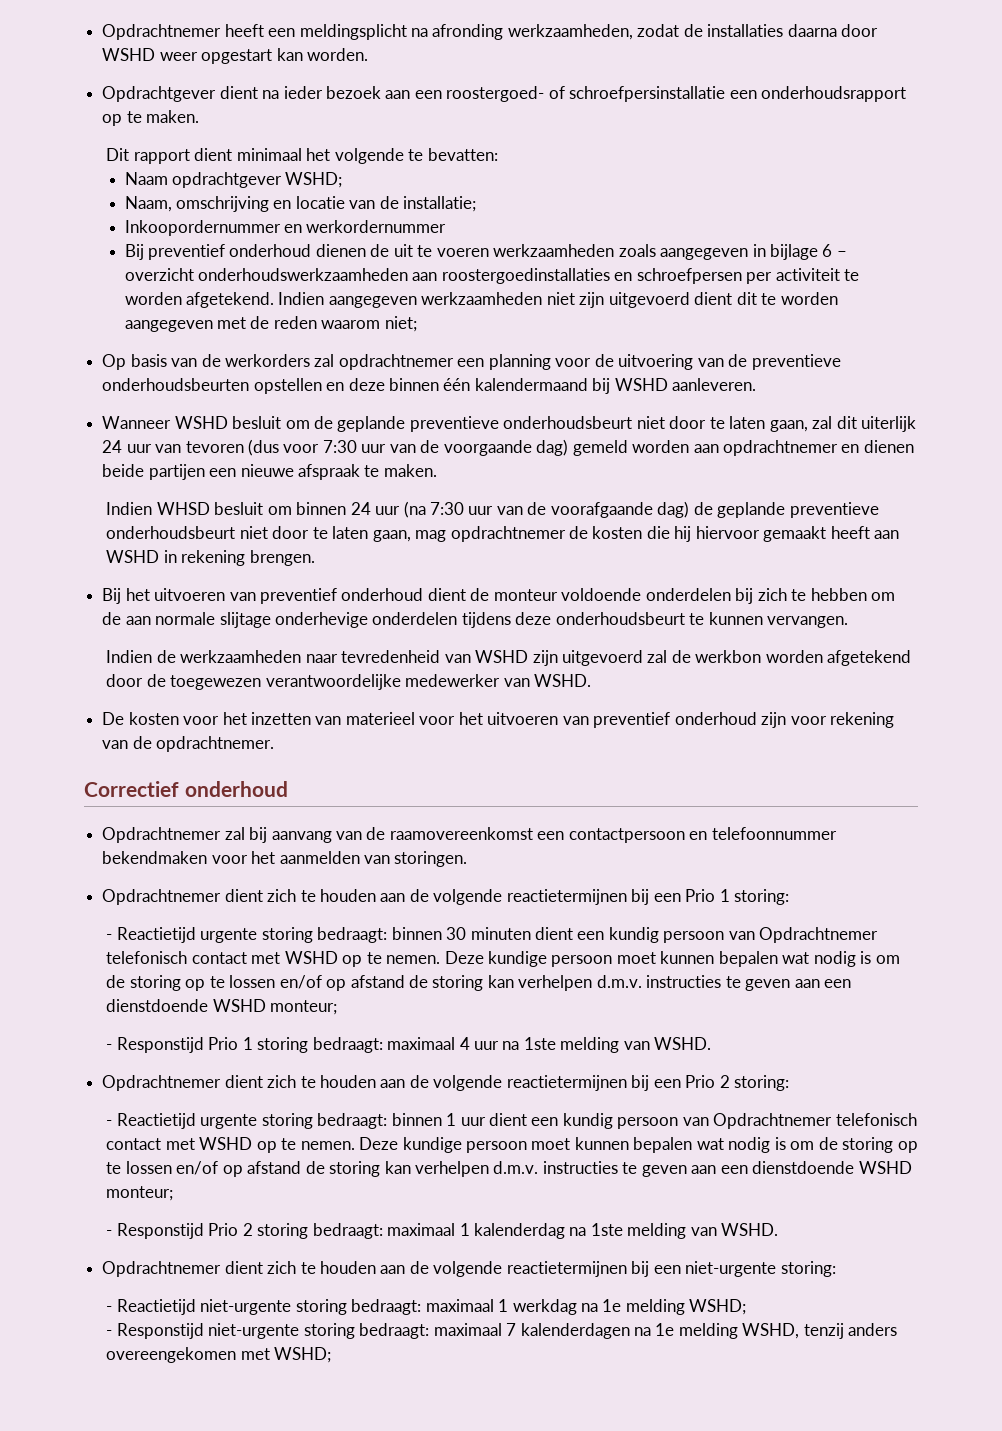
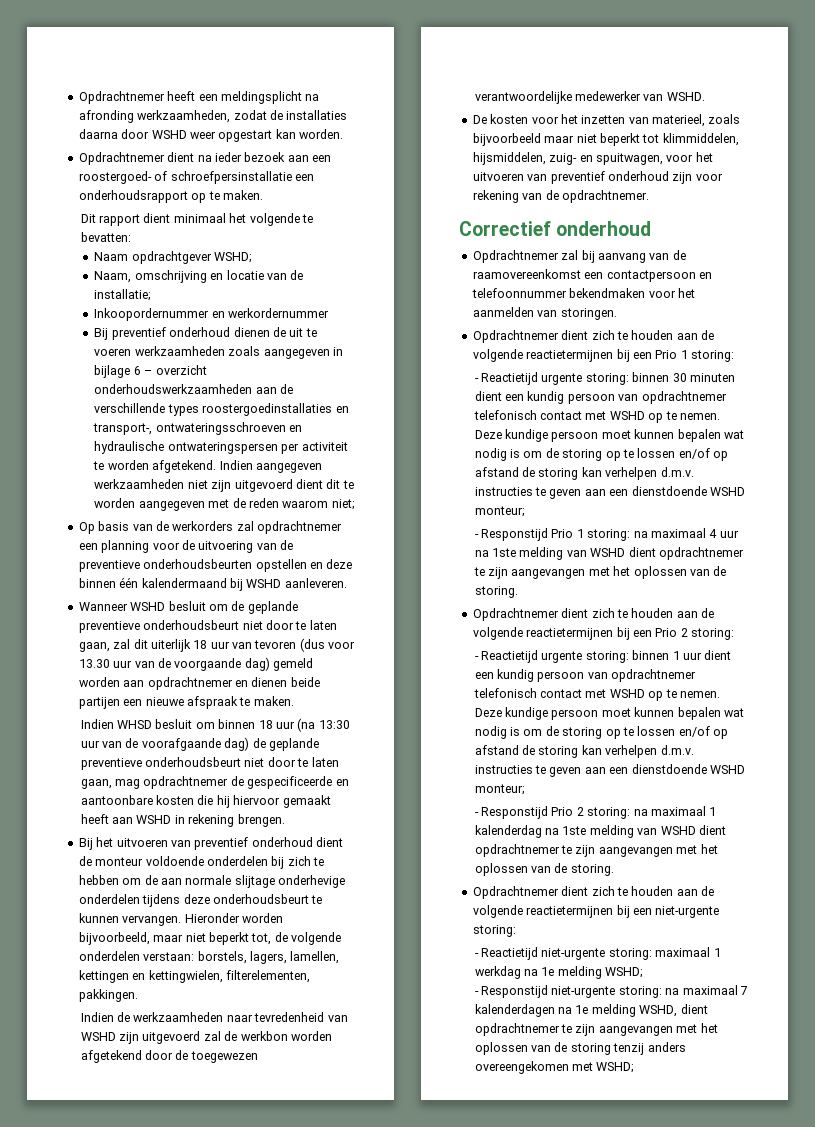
[102,86,217,102] Opdrachtgever -> [78,152,165,165] Opdrachtnemer
[441,268,742,284] roostergoedinstallaties en schroefpersen -> [280,384,294,394] [94,403,349,416] [93,422,303,435] [94,441,278,454] de verschillende types roostergoedinstallaties en transport-, ontwateringsschroeven en hydraulische ontwateringspersen
[102,440,123,453] 24 -> [193,640,208,649] 18
[322,440,357,453] 7:30 -> [78,659,110,668] 13.30
[350,502,371,515] 24 -> [258,720,273,729] 18
[430,502,465,515] 7:30 -> [318,720,350,729] 13:30
(589, 532) none -> [247,776,349,789] [80,795,153,805] gespecificeerde en aantoonbare
(849, 622) none -> [184,913,283,923] [78,932,341,945] [78,951,340,964] [78,970,310,983] [78,989,138,1002] Hieronder worden bijvoorbeeld, maar niet beperkt tot, de volgende onderdelen verstaan: borstels, lagers, lamellen, kettingen en kettingwielen, filterelementen, pakkingen.
[345,712,415,725] materieel -> [652,114,741,127] [472,133,739,146] [472,152,663,165] materieel, zoals bijvoorbeeld maar niet beperkt tot klimmiddelen, hijsmiddelen, zuig- en spuitwagen,
[261,927,388,943] storing bedraagt: -> [585,373,629,385] storing:
[759,927,879,943] Opdrachtnemer -> [641,391,727,404] opdrachtnemer
[257,1037,383,1053] storing bedraagt: -> [587,529,648,541] storing: na
[654,1037,712,1050] WSHD. -> [590,547,744,560] [473,566,727,579] [474,586,518,598] WSHD dient opdrachtnemer te zijn aangevangen met het oplossen van de storing.
[261,1113,388,1129] storing bedraagt: -> [585,651,629,663] storing:
[713,1113,833,1129] Opdrachtnemer -> [611,669,697,682] opdrachtnemer
[257,1223,383,1239] storing bedraagt: -> [587,807,648,819] storing: na
[721,1223,779,1236] WSHD. -> [660,825,726,835] [474,844,718,857] [474,863,614,876] WSHD dient opdrachtnemer te zijn aangevangen met het oplossen van de storing.
[295,1299,422,1315] storing bedraagt: -> [608,948,652,960] storing:
[303,1323,430,1339] storing bedraagt: -> [618,986,680,998] storing: na
(800, 1331) none -> [680,1004,708,1014] [474,1023,718,1036] [474,1042,611,1055] dient opdrachtnemer te zijn aangevangen met het oplossen van de storing

